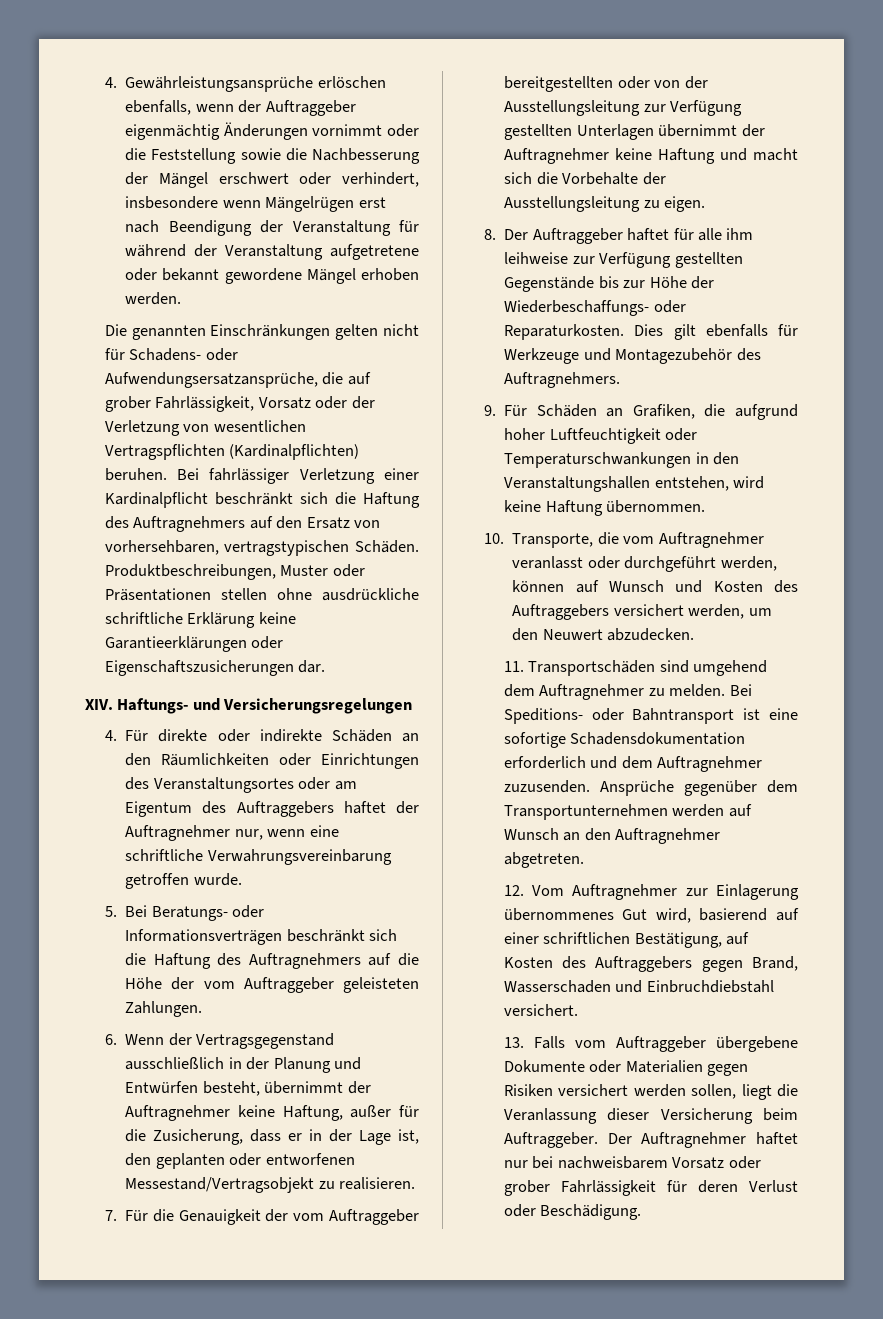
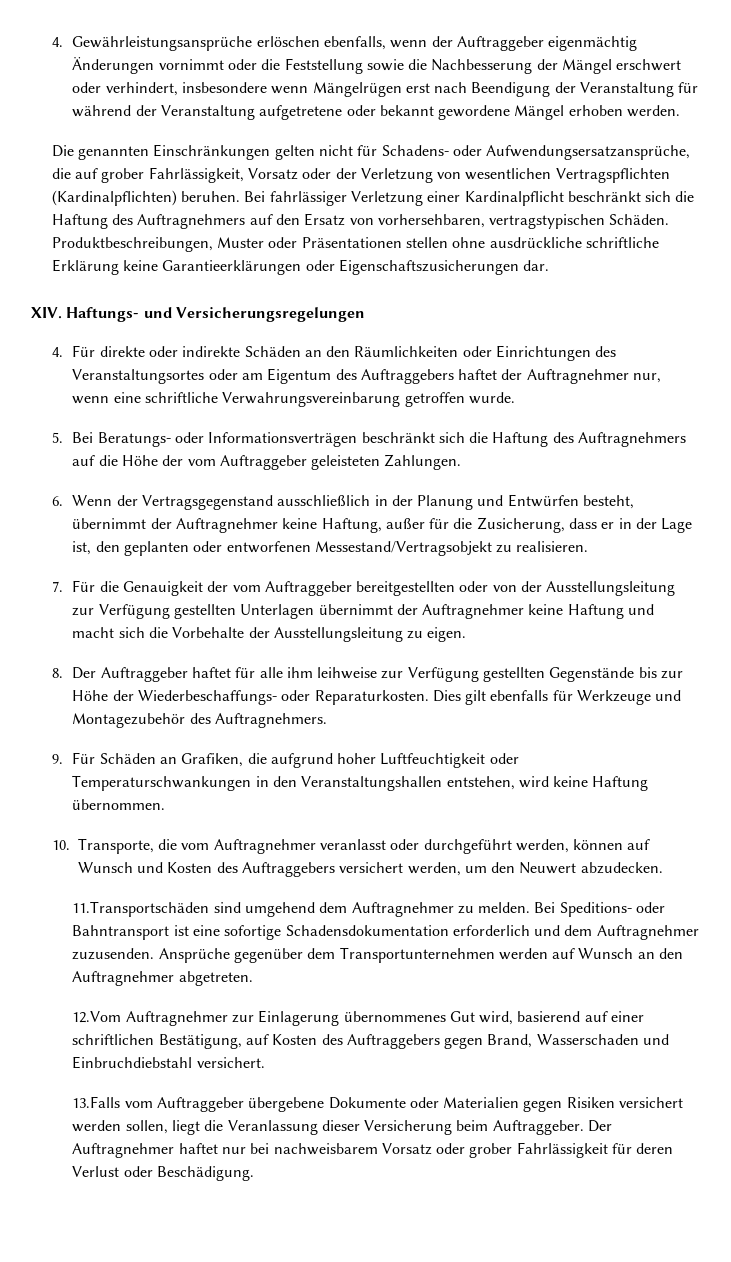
[503,660,656,676] 11. Transportschäden -> [72,901,210,917] 11.Transportschäden
[503,885,565,896] 12. Vom -> [72,1011,122,1023] 12.Vom
[503,1036,565,1049] 13. Falls -> [72,1096,121,1108] 13.Falls

